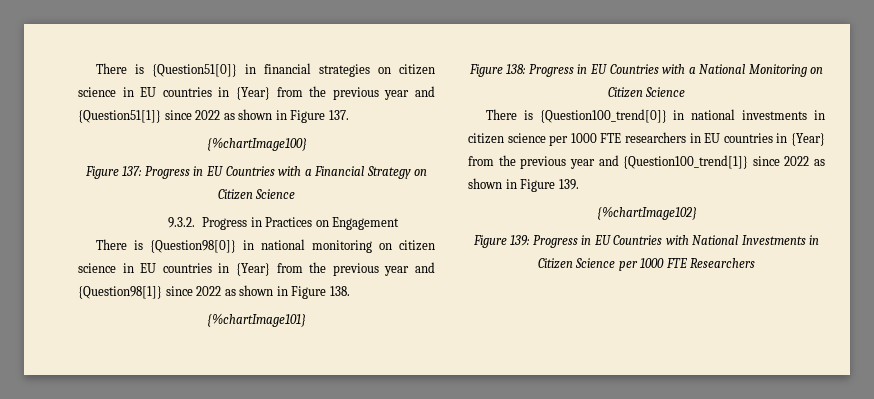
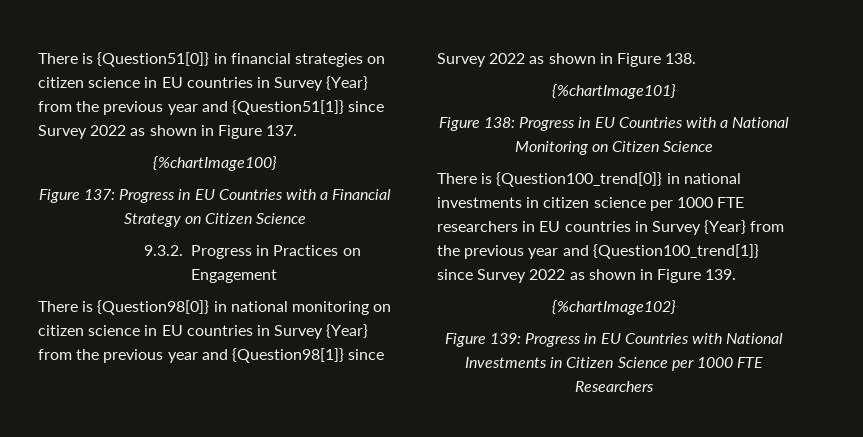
(230, 92) none -> [274,77,324,91] Survey
(192, 115) none -> [38,125,87,139] Survey
(230, 268) none -> [274,325,324,339] Survey
(193, 291) none -> [437,53,486,67] Survey
(788, 138) none -> [651,221,701,235] Survey
(780, 161) none -> [477,269,527,283] Survey

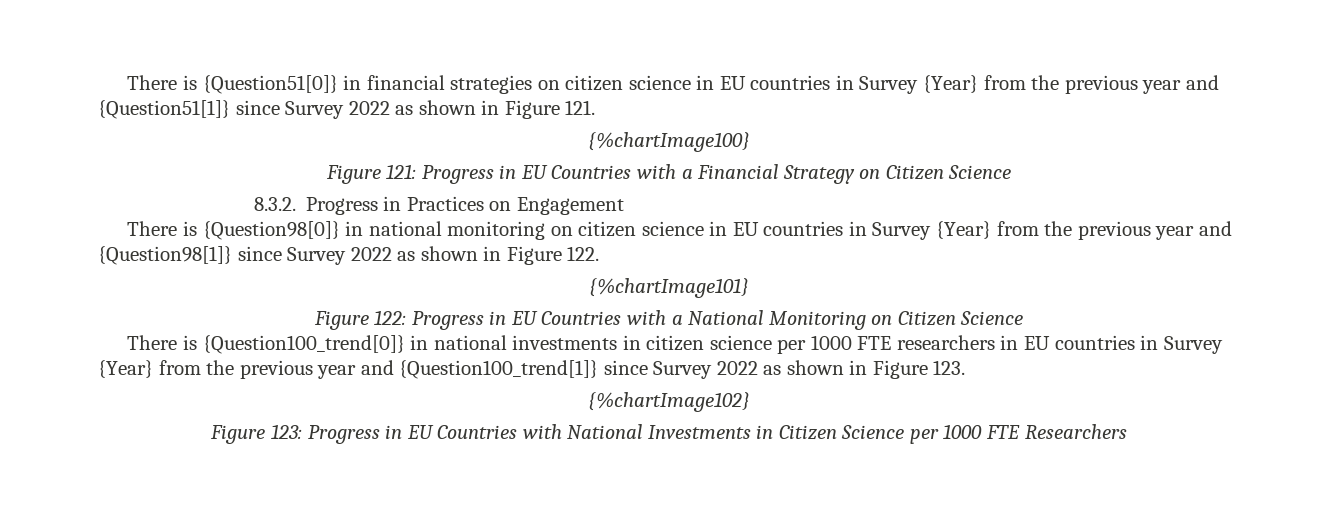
[266,125,298,136] 137. -> [565,100,596,115] 121.
[83,189,115,200] 137: -> [386,164,417,179] 121:
[144,245,184,256] 9.3.2. -> [253,197,296,211] 8.3.2.
[665,53,697,64] 138. -> [567,246,600,261] 122.
[483,117,515,128] 138: -> [374,310,407,325] 122:
[705,269,737,280] 139. -> [933,360,966,375] 123.
[490,333,522,344] 139: -> [271,424,303,439] 123:

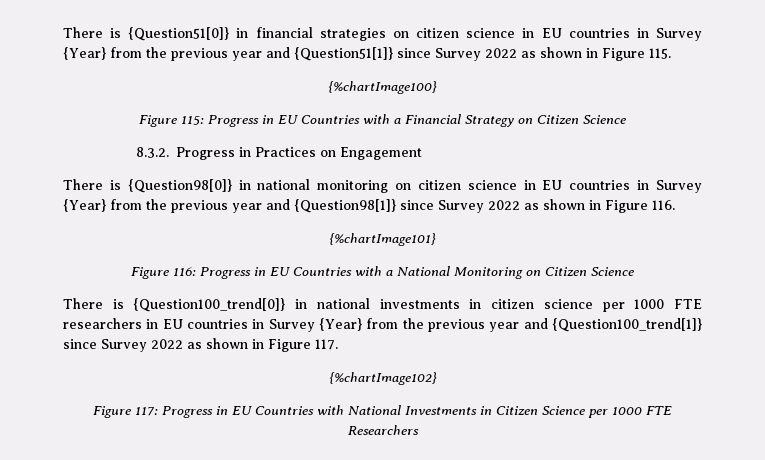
[565,100,596,115] 121. -> [649,48,671,59] 115.
[386,164,417,179] 121: -> [181,116,204,125] 115:
[567,246,600,261] 122. -> [652,200,675,210] 116.
[374,310,407,325] 122: -> [173,267,196,276] 116:
[933,360,966,375] 123. -> [315,339,338,350] 117.
[271,424,303,439] 123: -> [135,407,158,416] 117:

